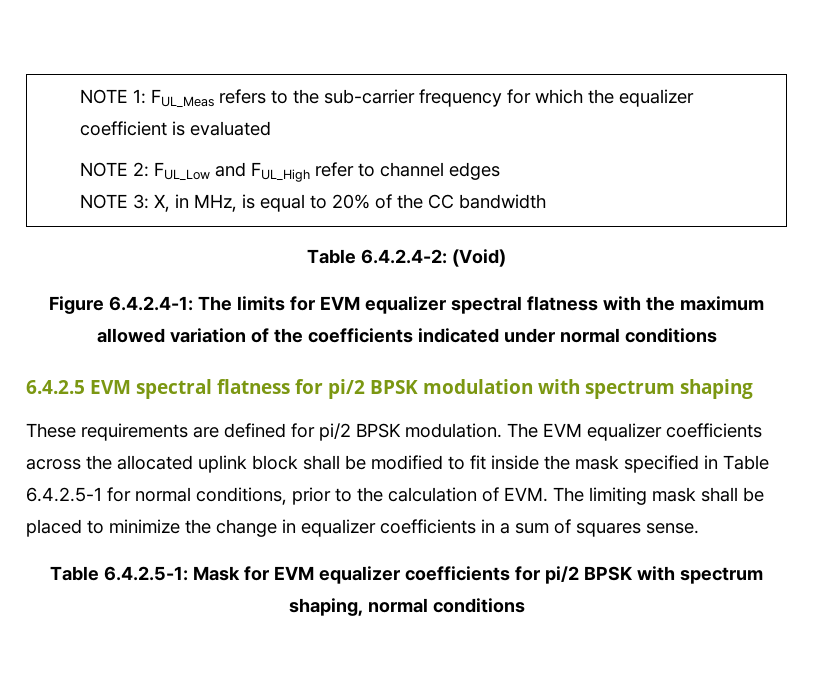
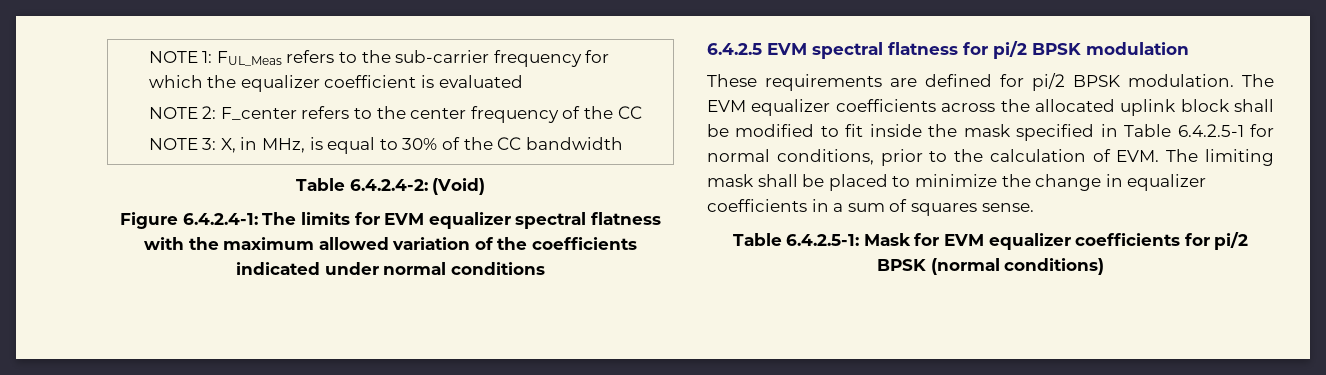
[154,162,501,182] FUL_Low and FUL_High refer to channel edges -> [220,106,642,123] F_center refers to the center frequency of the CC
[332,194,371,209] 20% -> [402,138,438,150] 30%
[538,379,753,399] with spectrum shaping -> (1189, 48) none
[637,566,763,584] [288,598,525,616] with spectrum shaping, normal conditions -> [930,258,1105,275] (normal conditions)

